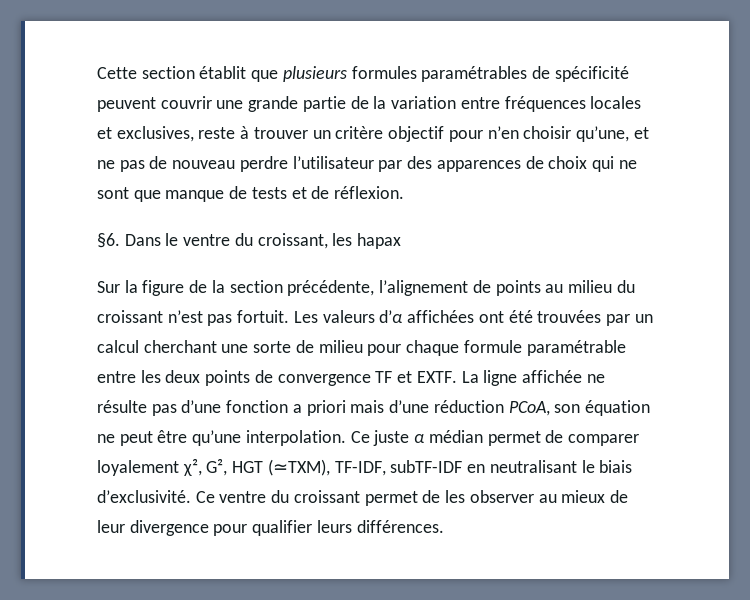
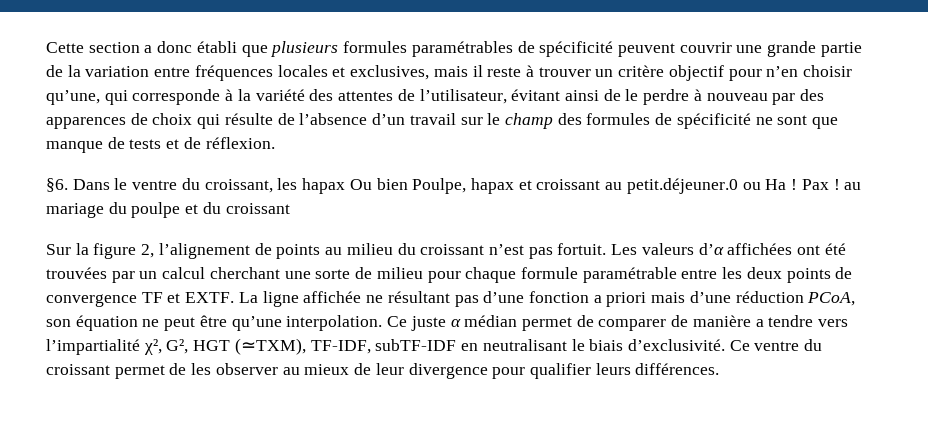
[199,66,247,79] établit -> [144,41,237,53] a donc établi
(194, 134) none -> [433,65,483,77] mais il
[633,127,649,139] [97,156,374,172] et ne pas de nouveau perdre l’utilisateur -> [104,89,768,105] qui corresponde à la variété des attentes de l’utilisateur, évitant ainsi de le perdre à nouveau
(614, 164) none -> [224,113,751,129] résulte de l’absence d’un travail sur le champ des formules de spécificité
(402, 241) none -> [349,178,862,194] [46,202,290,218] Ou bien Poulpe, hapax et croissant au petit.déjeuner.0 ou Ha ! Pax ! au mariage du poulpe et du croissant
[189,280,375,296] de la section précédente, -> [141,244,155,258] 2,
[97,400,147,413] résulte -> [387,291,450,303] résultant
[97,460,179,476] loyalement -> [671,315,849,327] [46,339,140,355] de manière a tendre vers l’impartialité

